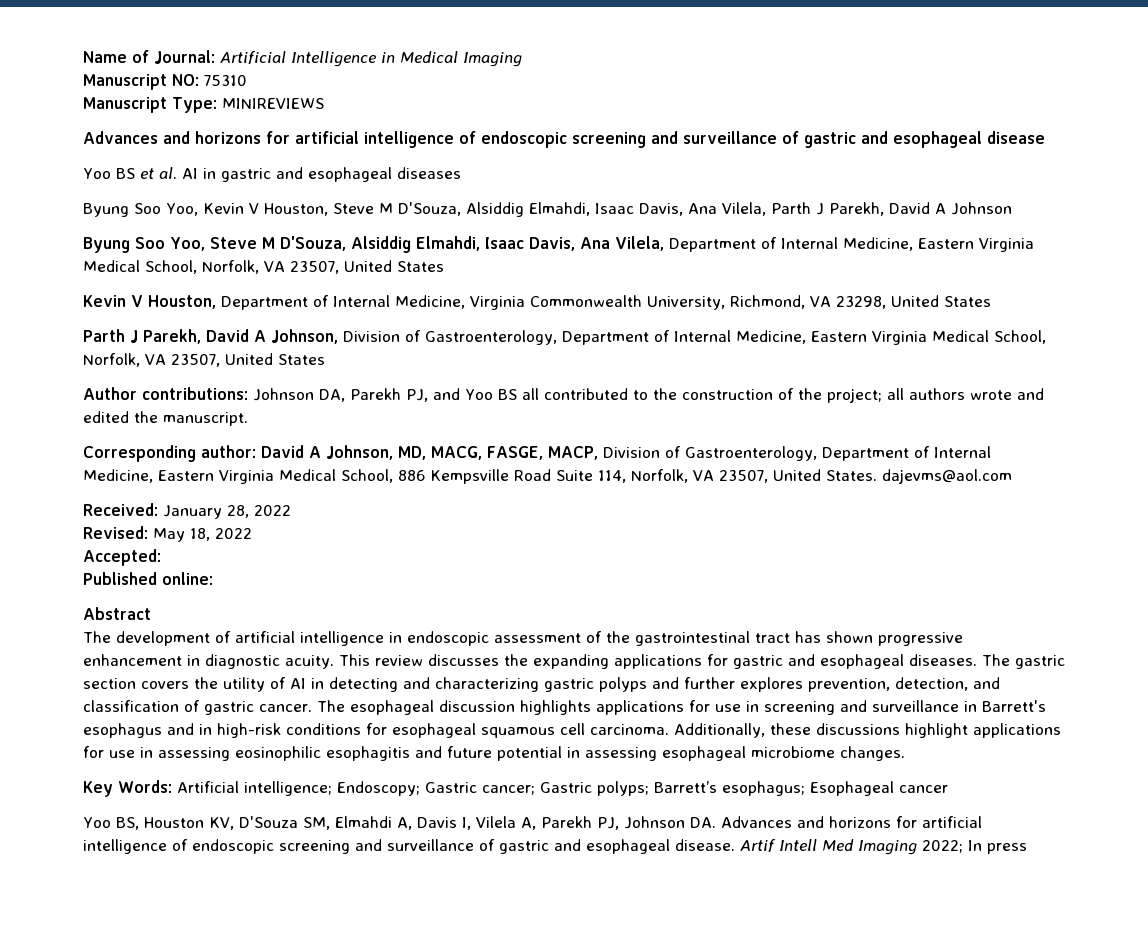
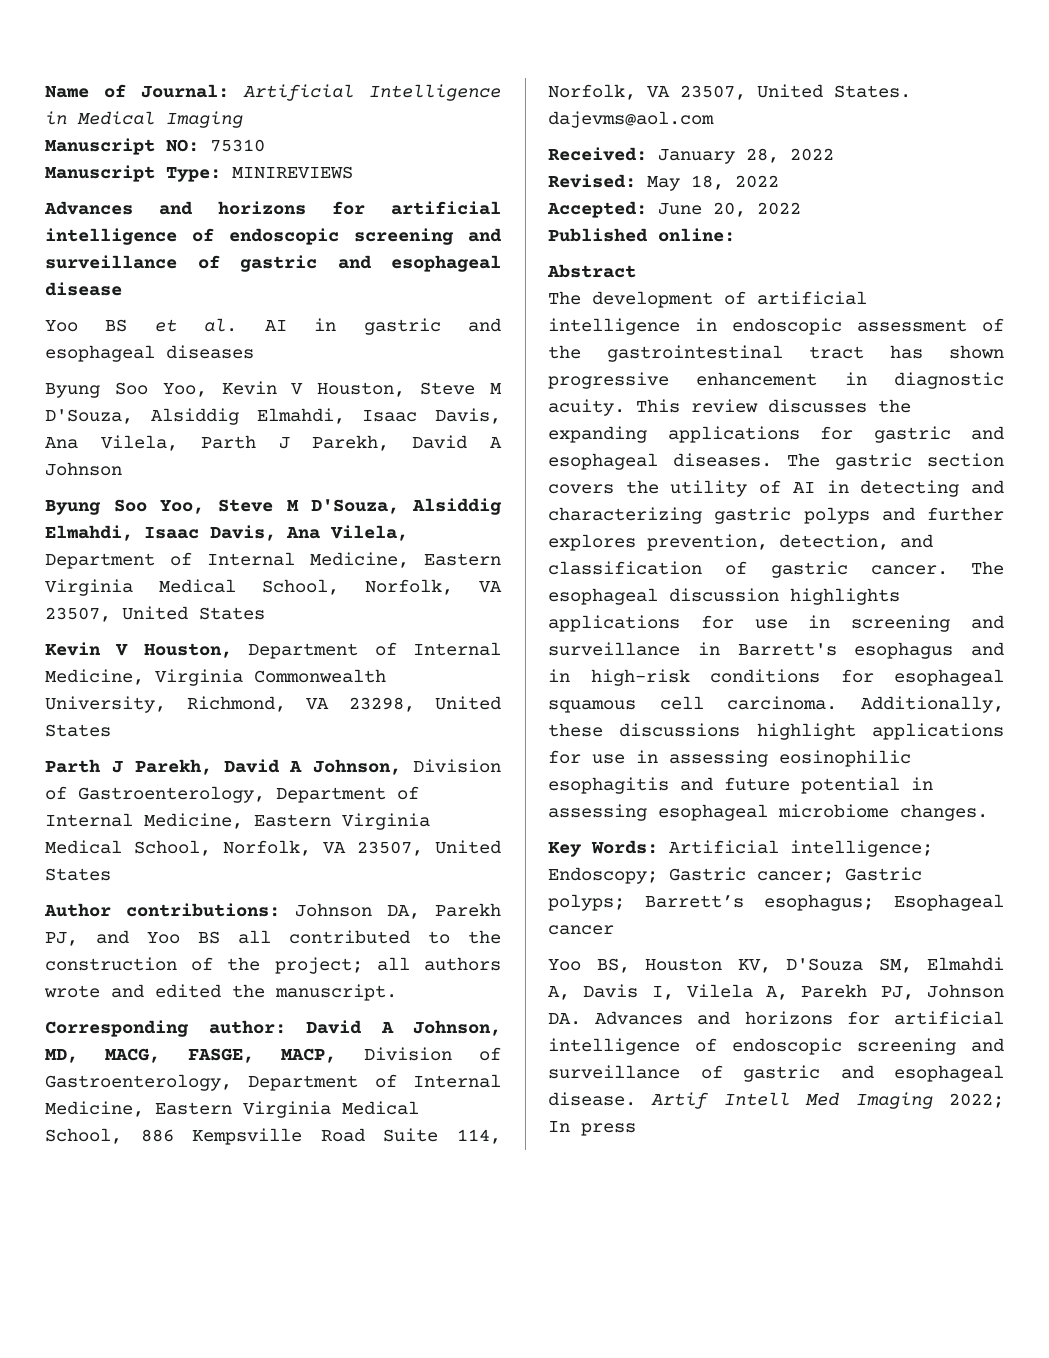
(161, 557) none -> [658,202,801,217] June 20, 2022

